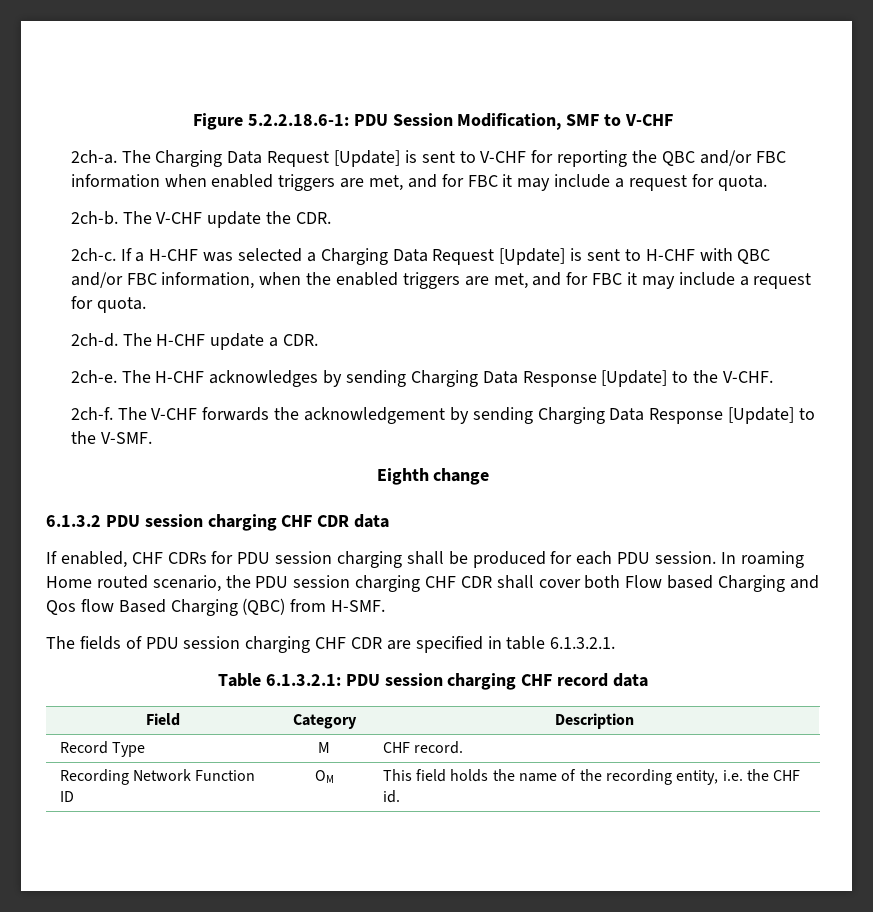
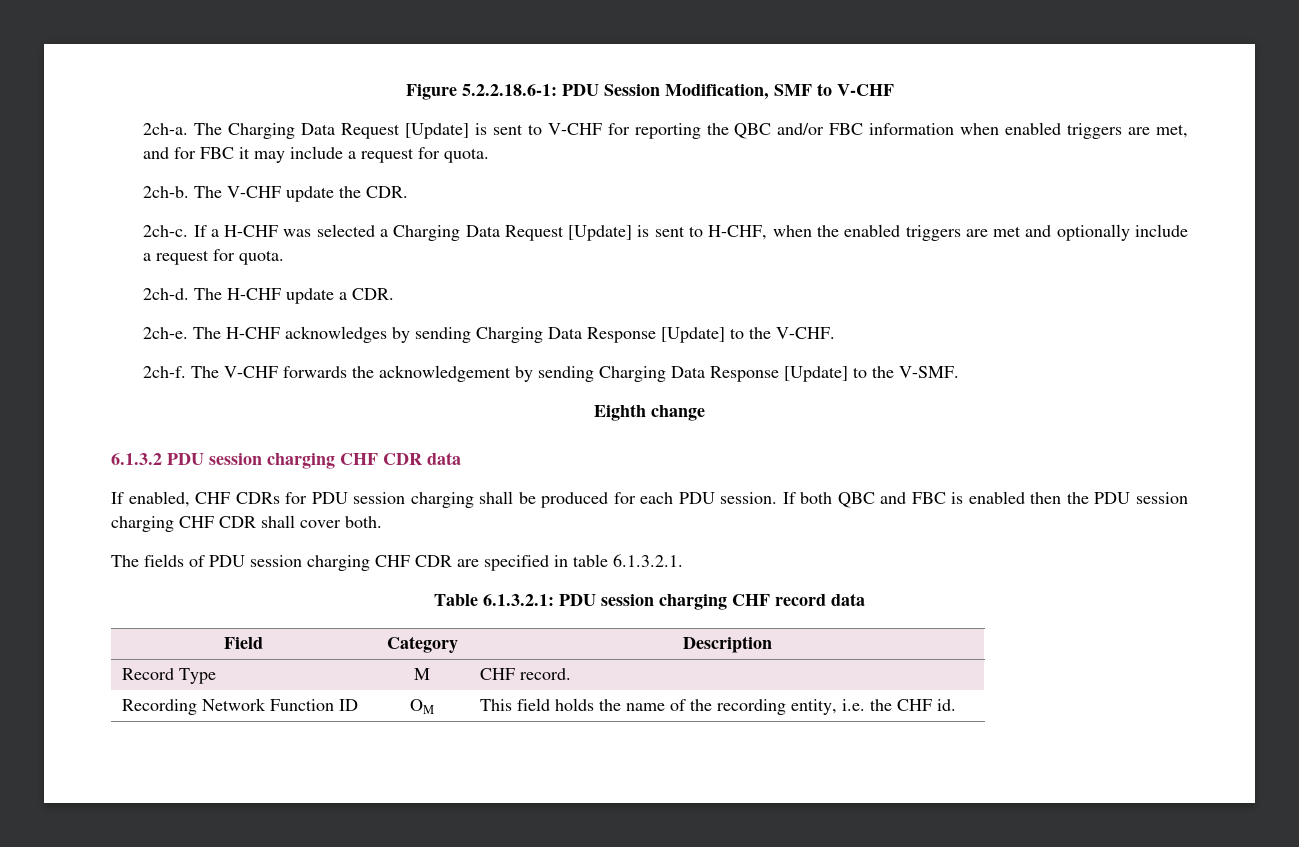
[645,248,771,264] [70,272,255,289] H-CHF with QBC and/or FBC information, -> [708,225,768,240] H-CHF,
[493,272,675,289] met, and for FBC it may -> [993,224,1130,241] met and optionally
[720,551,804,568] [46,575,221,592] In roaming Home routed scenario, -> [782,491,1062,508] If both QBC and FBC is enabled then
[584,575,819,592] [46,598,386,616] both Flow based Charging and Qos flow Based Charging (QBC) from H-SMF. -> [345,516,382,528] both.

